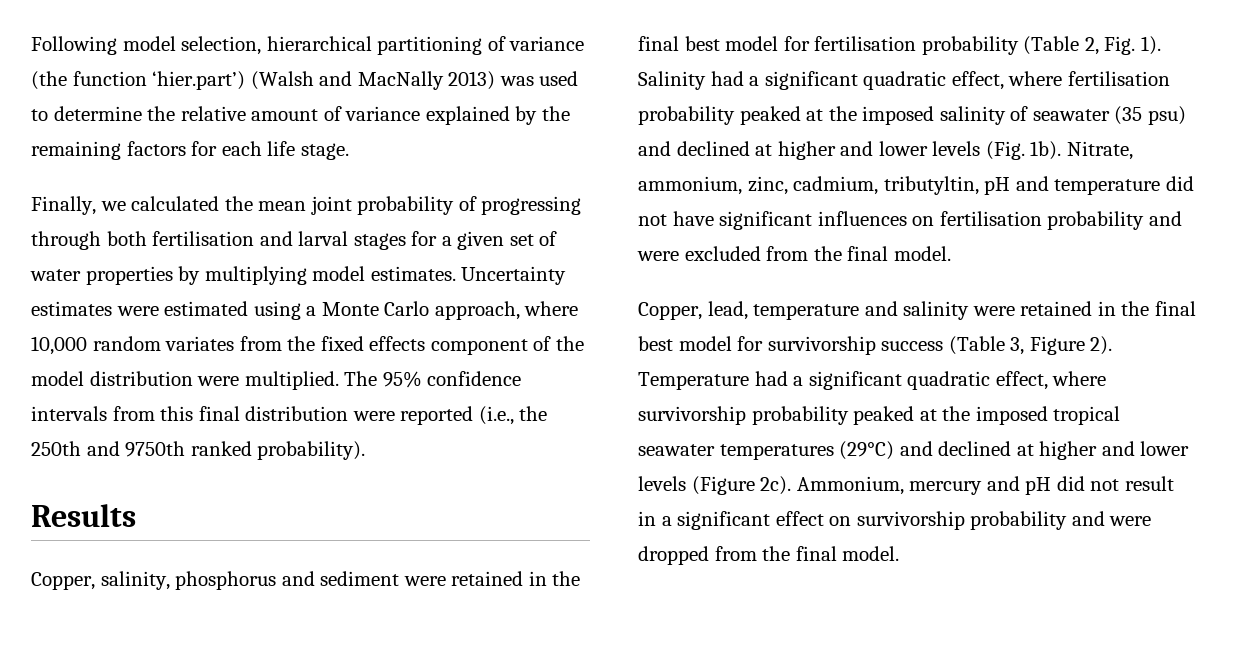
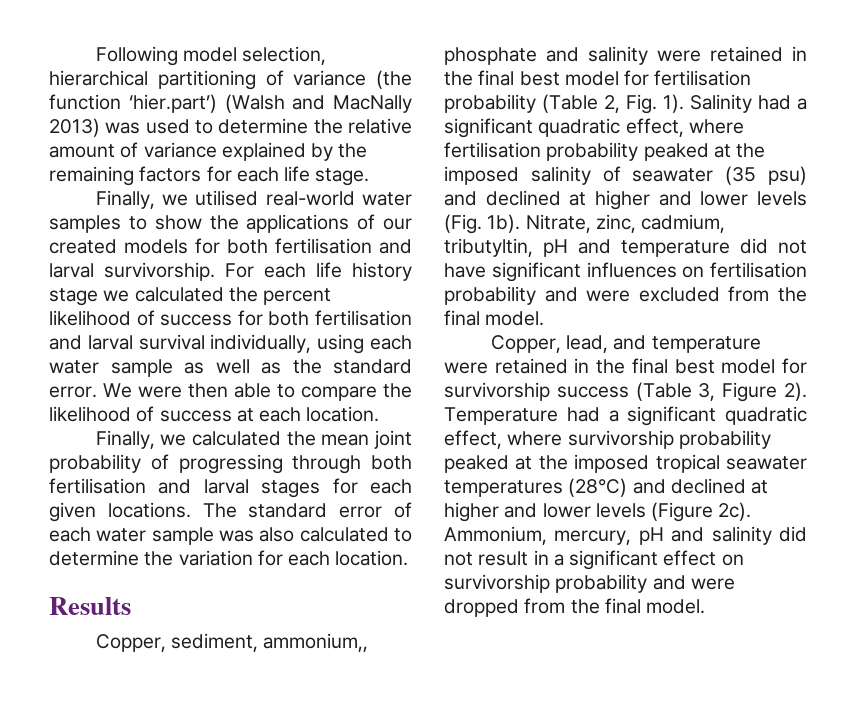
(349, 151) none -> [95,190,412,209] [49,214,412,233] [49,238,412,254] [49,262,412,281] [49,287,332,306] [49,310,412,326] [49,334,413,354] [49,359,412,377] [49,383,412,401] [49,406,380,422] // Finally, we utilised real-world water samples to show the applications of our created models for both fertilisation and larval survivorship. For each life history stage we calculated the percent likelihood of success for both fertilisation and larval survival individually, using each water sample as well as the standard error. We were then able to compare the likelihood of success at each location.
[441,231,558,250] [30,266,567,285] [31,301,579,320] [31,336,584,355] [31,371,522,390] [31,406,548,425] [31,441,366,460] [31,504,136,527] [31,571,400,590] a given set of water properties by multiplying model estimates. Uncertainty estimates were estimated using a Monte Carlo approach, where 10,000 random variates from the fixed effects component of the model distribution were multiplied. The 95% confidence intervals from this final distribution were reported (i.e., the 250th and 9750th ranked probability). // Results // Copper, salinity, phosphorus and sediment -> [370,479,412,494] [49,502,413,522] [49,527,412,545] [49,550,409,566] [49,597,131,615] [95,633,369,652] [444,46,648,65] each given locations. The standard error of each water sample was also calculated to determine the variation for each location. // Results // Copper, sediment, ammonium,, phosphate and salinity
[638,176,742,195] ammonium, -> (591, 223) none
[753,301,970,320] temperature and salinity -> [613,335,761,353] and temperature
[839,441,895,460] (29°C) -> [568,478,628,497] (28°C)
[909,476,1052,495] mercury and pH -> [554,526,772,545] mercury, pH and salinity

